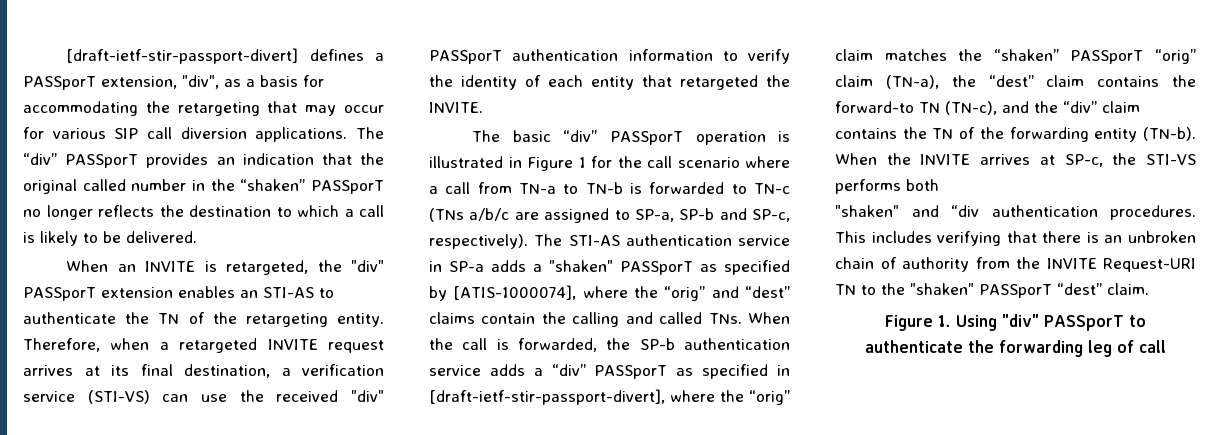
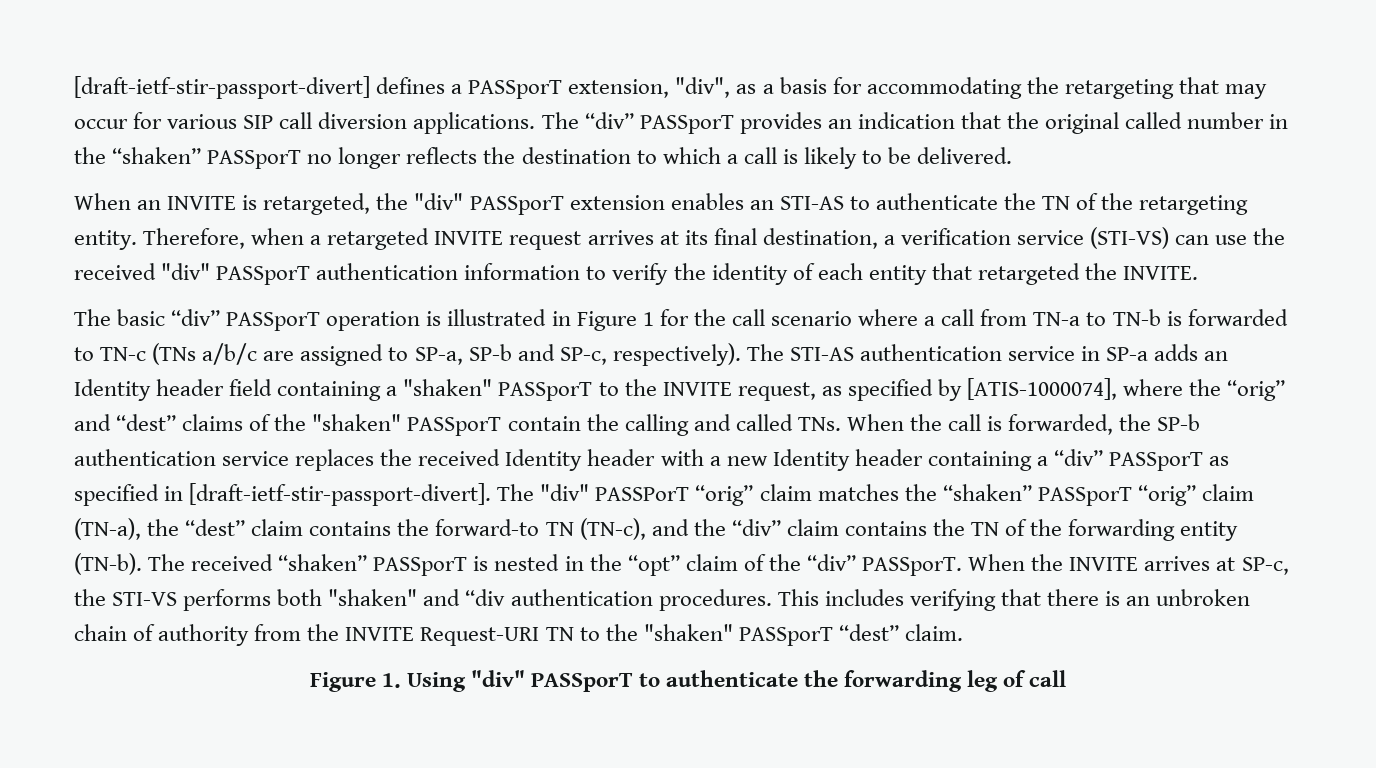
[533,260,693,275] a "shaken" PASSporT -> [1204,351,1229,361] [74,379,816,401] an Identity header field containing a "shaken" PASSporT to the INVITE request,
(475, 318) none -> [249,414,502,436] of the "shaken" PASSporT
[489,364,525,376] adds -> [295,449,1032,471] replaces the received Identity header with a new Identity header containing
[429,389,744,405] [draft-ietf-stir-passport-divert], where the -> [189,483,690,506] [draft-ietf-stir-passport-divert]. The "div" PASSPorT
(1196, 134) none -> [148,554,963,576] The received “shaken” PASSporT is nested in the “opt” claim of the “div” PASSporT.
(939, 185) // -> (323, 597) none

